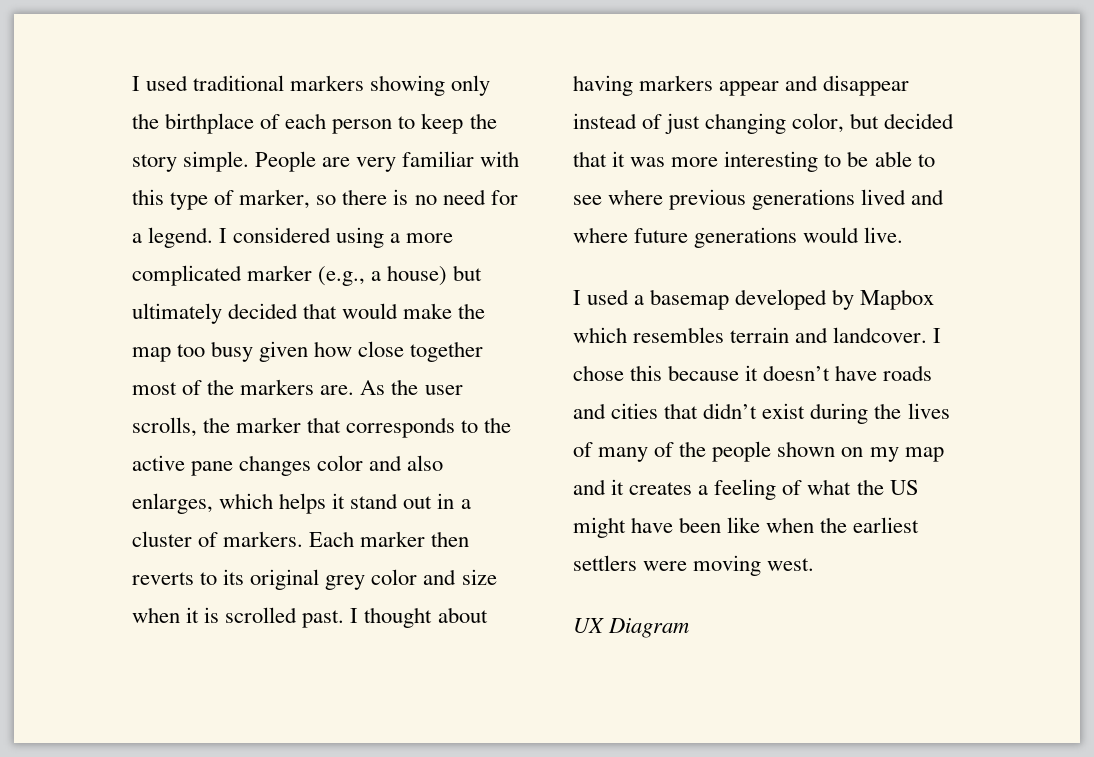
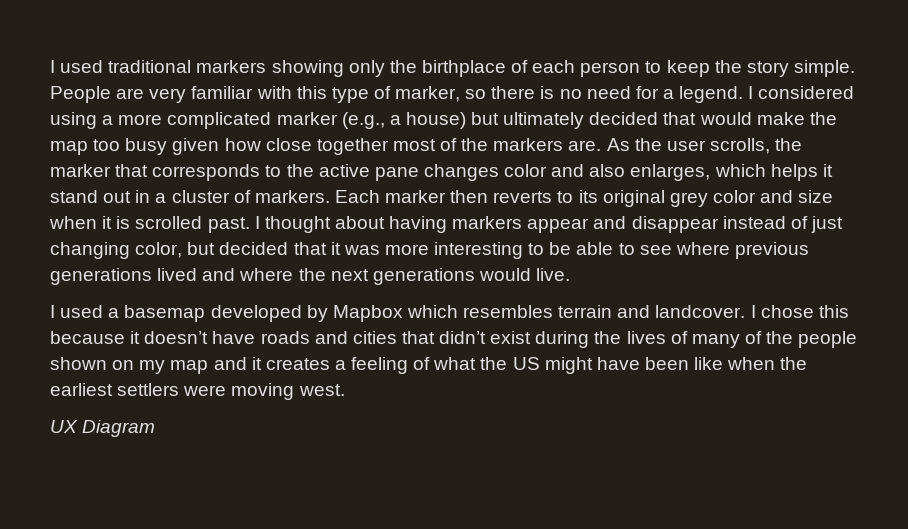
[634,228,689,243] future -> [298,268,369,281] the next

